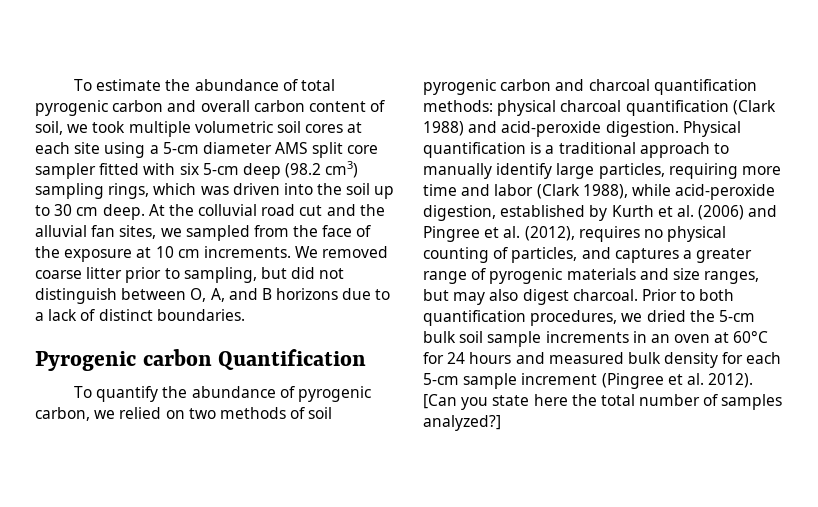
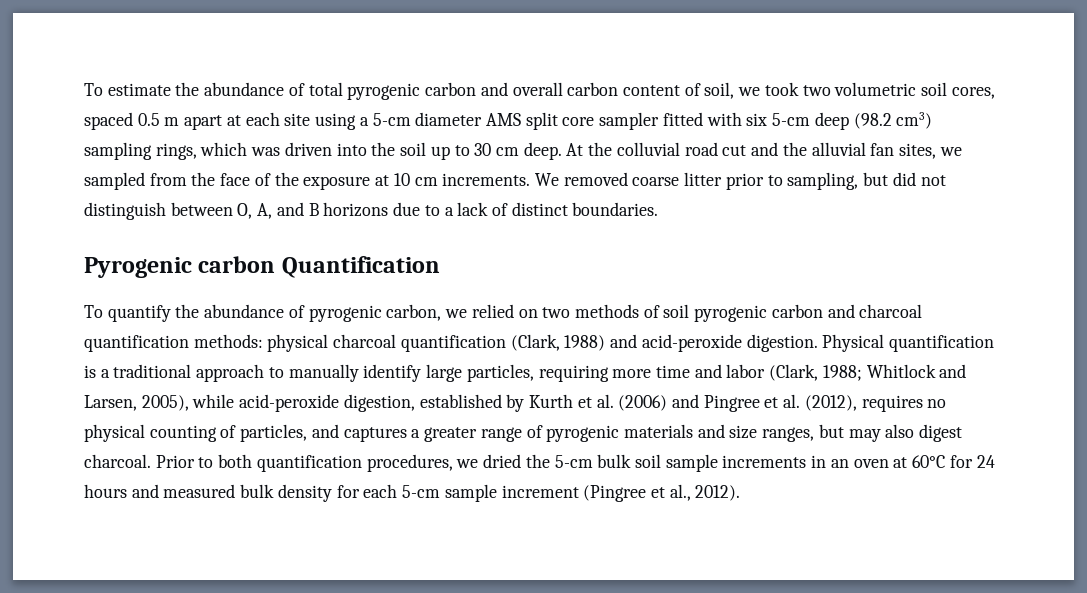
[128,121,191,137] multiple -> [802,85,831,96] two
[305,124,344,133] cores -> [951,87,995,99] [84,112,223,130] cores, spaced 0.5 m apart
[732,100,776,115] (Clark -> [510,334,560,351] (Clark,
[536,184,628,199] (Clark 1988), -> [769,364,967,381] [84,395,189,411] (Clark, 1988; Whitlock and Larsen, 2005),
[686,373,754,388] [423,394,783,410] [423,415,501,431] al. 2012). [Can you state here the total number of samples analyzed?] -> [669,484,741,501] al., 2012).

